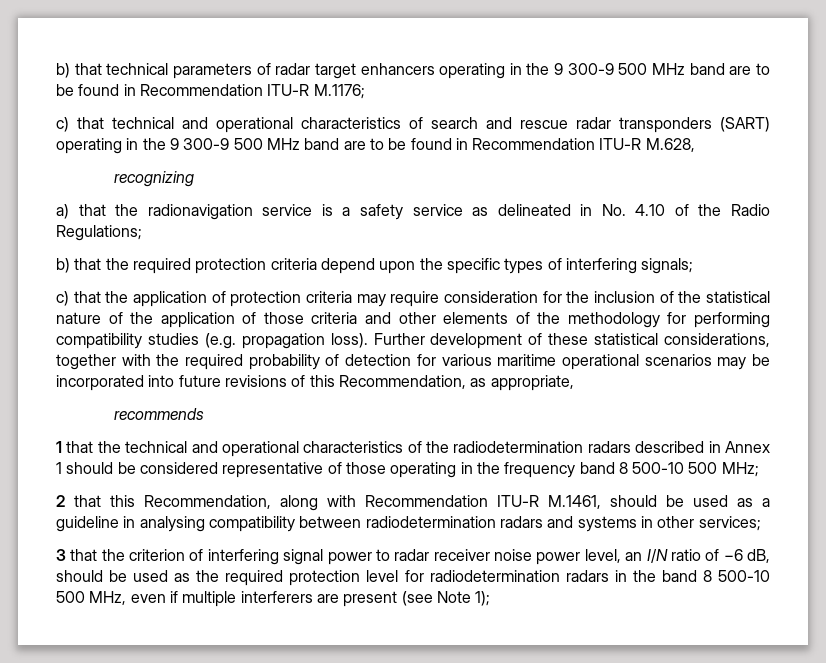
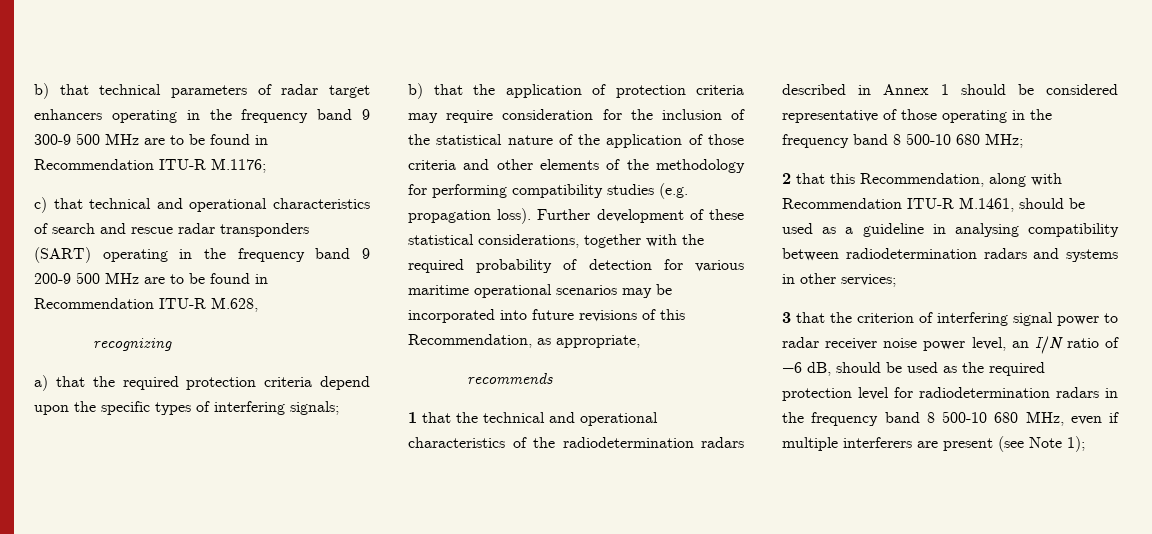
[554,63,725,75] 9 300-9 500 MHz band -> [241,109,370,123] [34,133,139,145] frequency band 9 300-9 500 MHz
[169,138,340,150] 9 300-9 500 MHz band -> [237,248,370,262] [34,272,139,284] frequency band 9 200-9 500 MHz
[147,204,770,220] [56,225,142,241] [56,258,129,273] radionavigation service is a safety service as delineated in No. 4.10 of the Radio Regulations; // b) that the -> (115, 381) none
[56,291,69,306] c) -> [408,83,423,99] b)
[688,462,718,474] 500 -> [956,134,980,145] 680
[661,570,771,582] [56,591,85,603] band 8 500-10 500 -> [811,411,1019,426] frequency band 8 500-10 680

